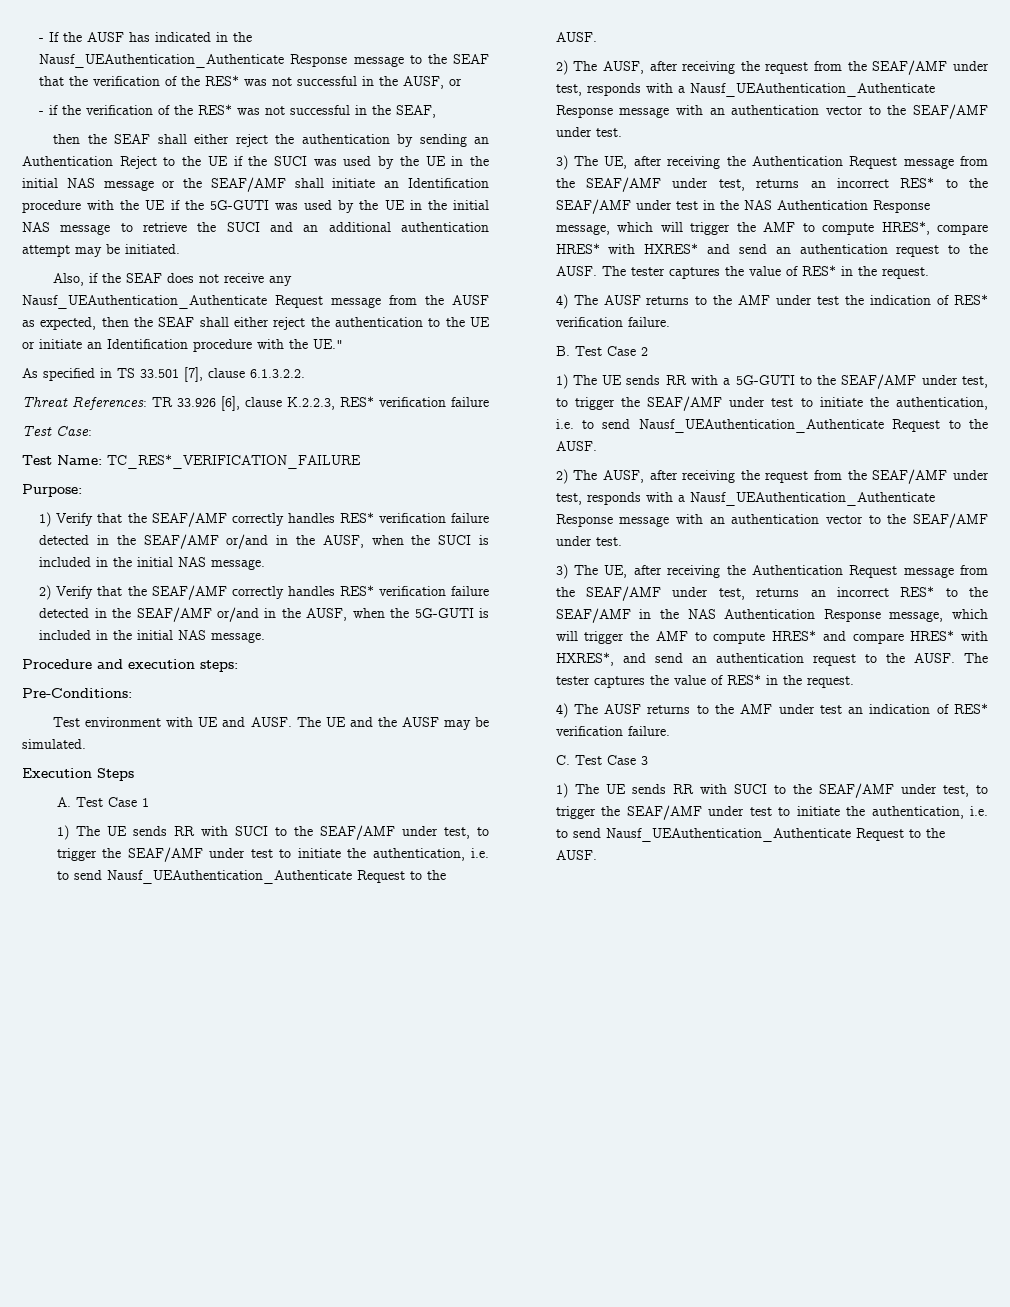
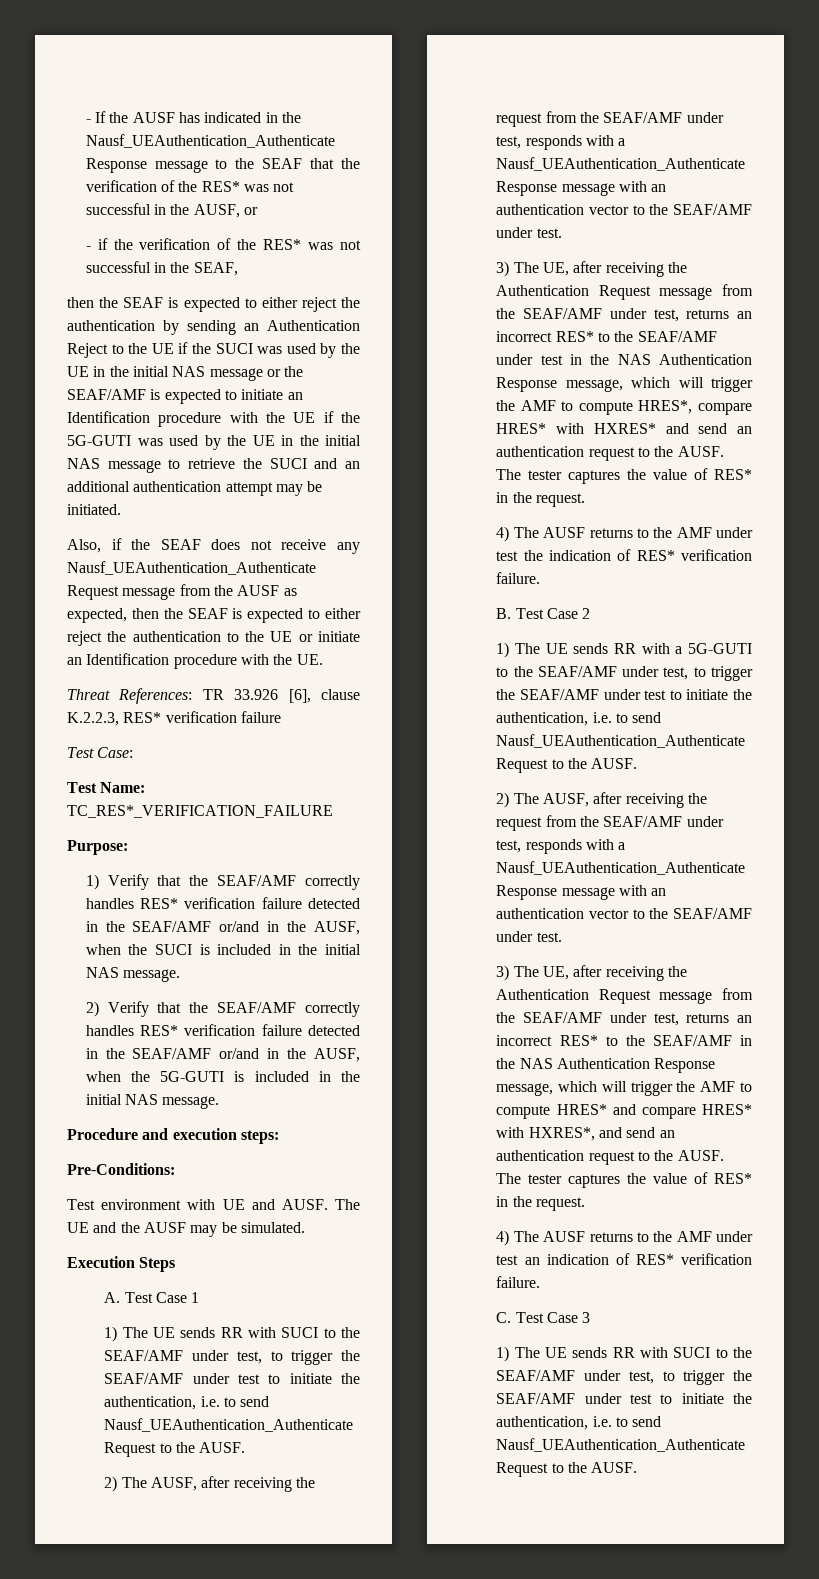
[157,134,187,144] shall -> [168,297,257,312] is expected to
[294,178,324,188] shall -> [150,389,237,404] is expected to
[199,317,229,327] shall -> [232,608,321,623] is expected to
[313,339,343,349] [22,367,305,382] UE." // As specified in TS 33.501 [7], clause 6.1.3.2.2. -> [296,654,323,665] UE.

